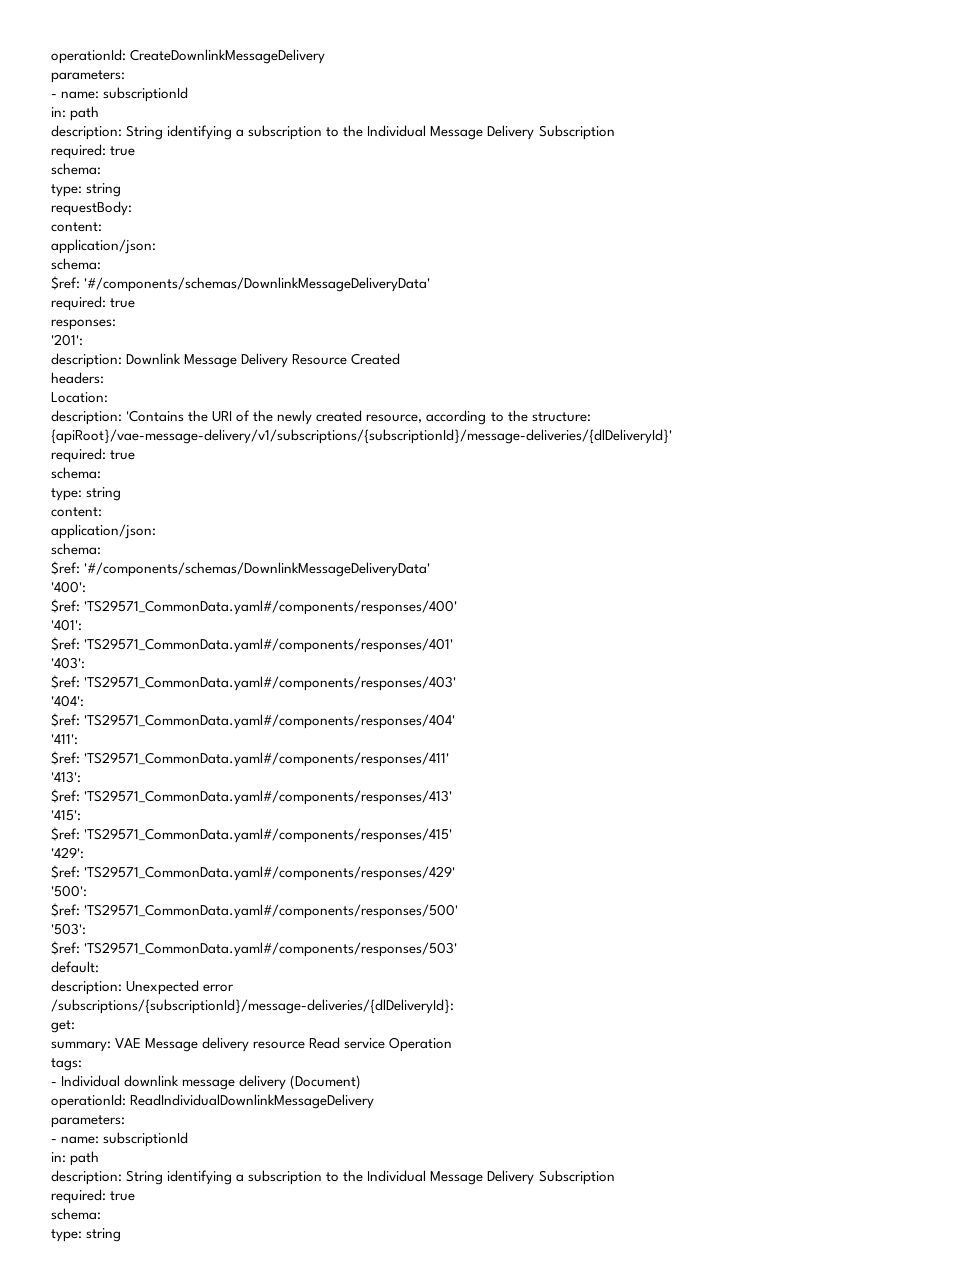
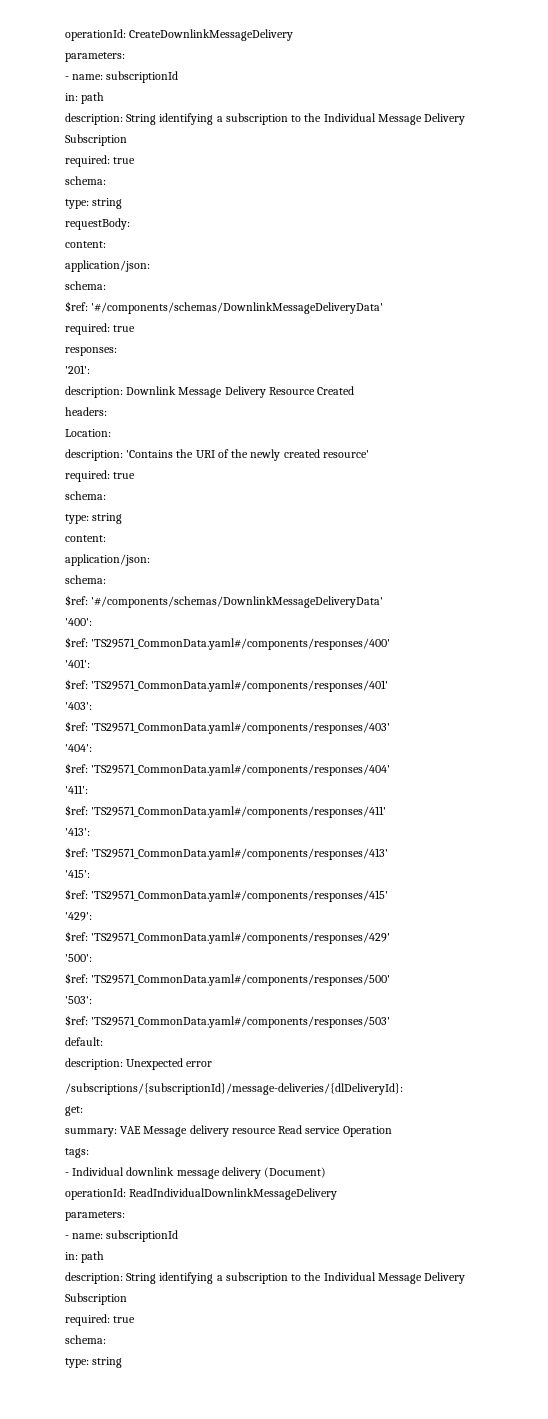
[366,410,591,425] [51,429,672,444] resource, according to the structure: {apiRoot}/vae-message-delivery/v1/subscriptions/{subscriptionId}/message-deliveries/{dlDeliveryId}' -> [322,450,369,458] resource'

